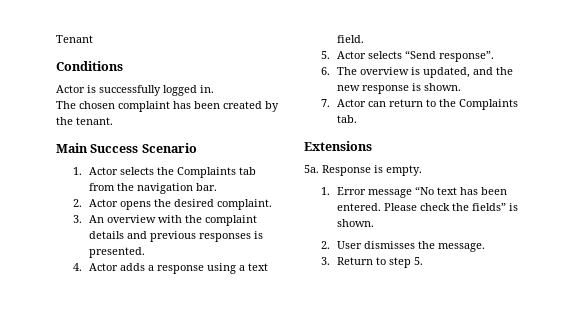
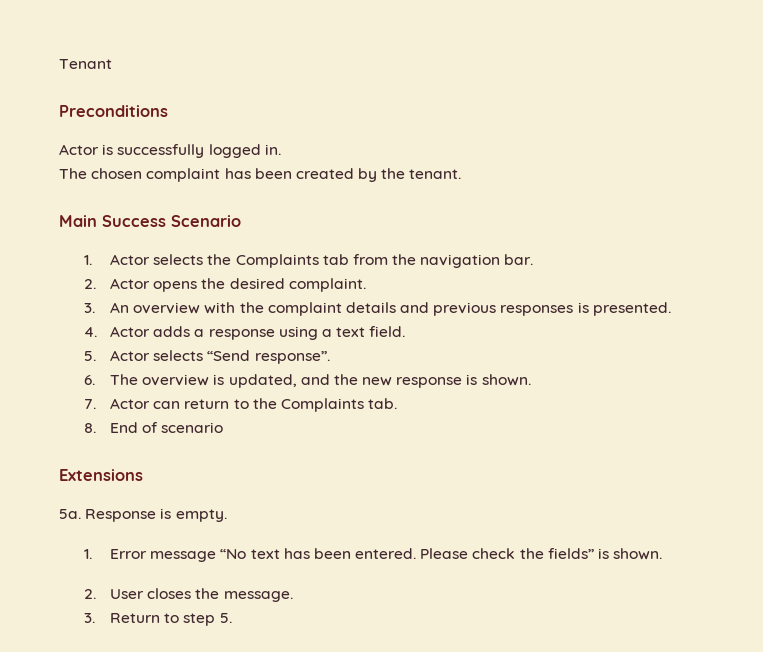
[56,61,123,71] Conditions -> [59,105,168,117] Preconditions
(358, 119) none -> [84,422,224,433] // 8. End of scenario
[364,241,416,249] dismisses -> [147,588,192,599] closes

